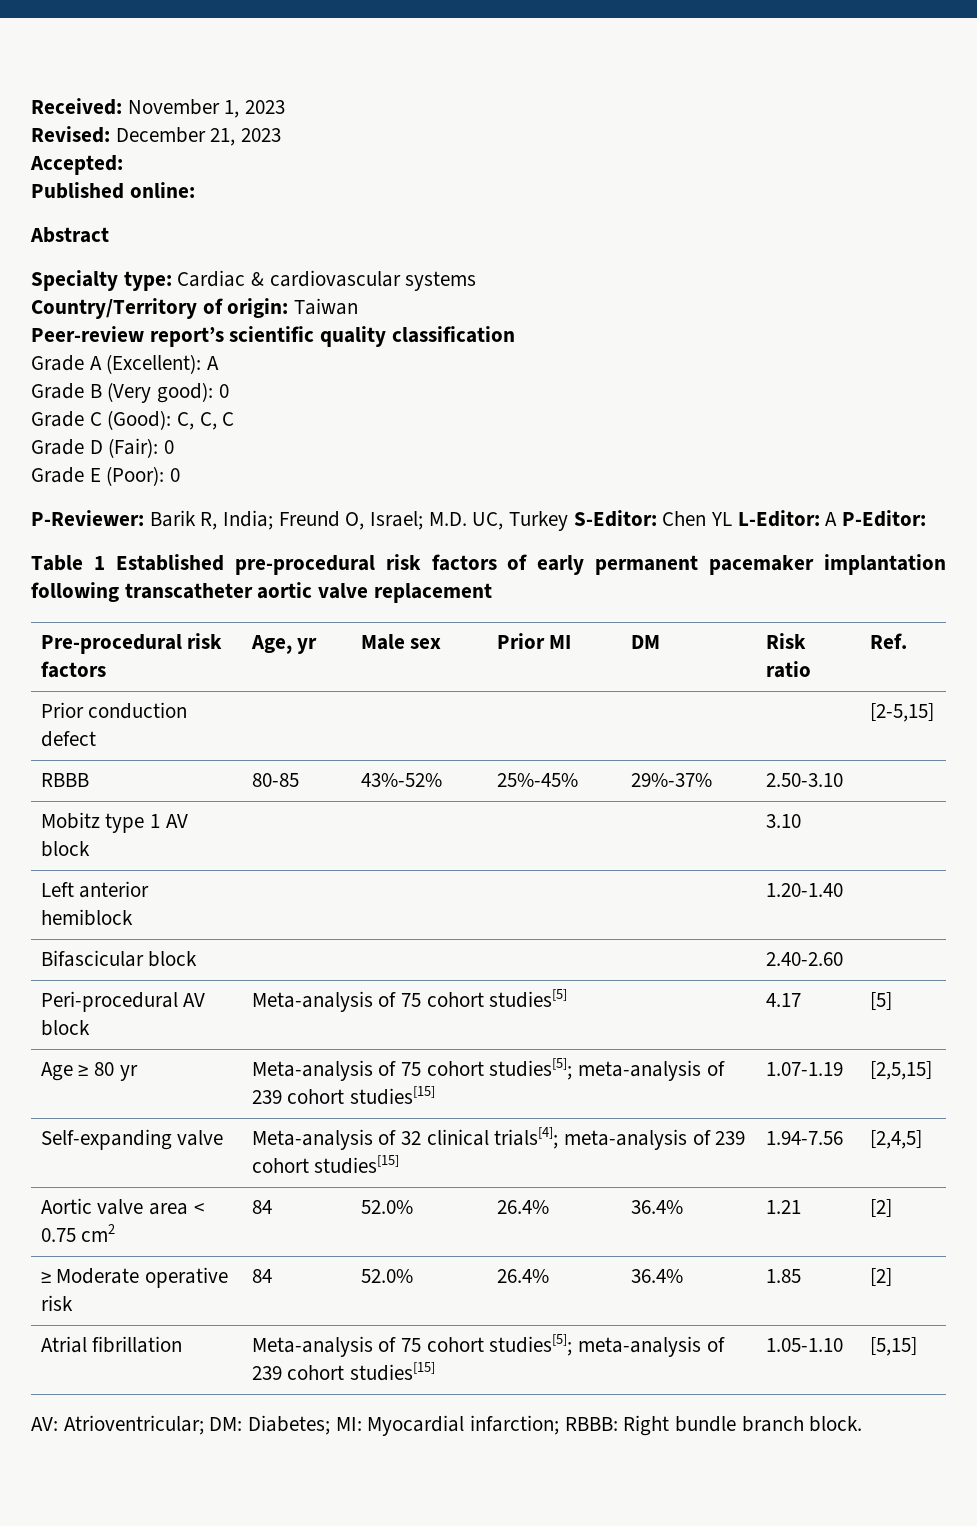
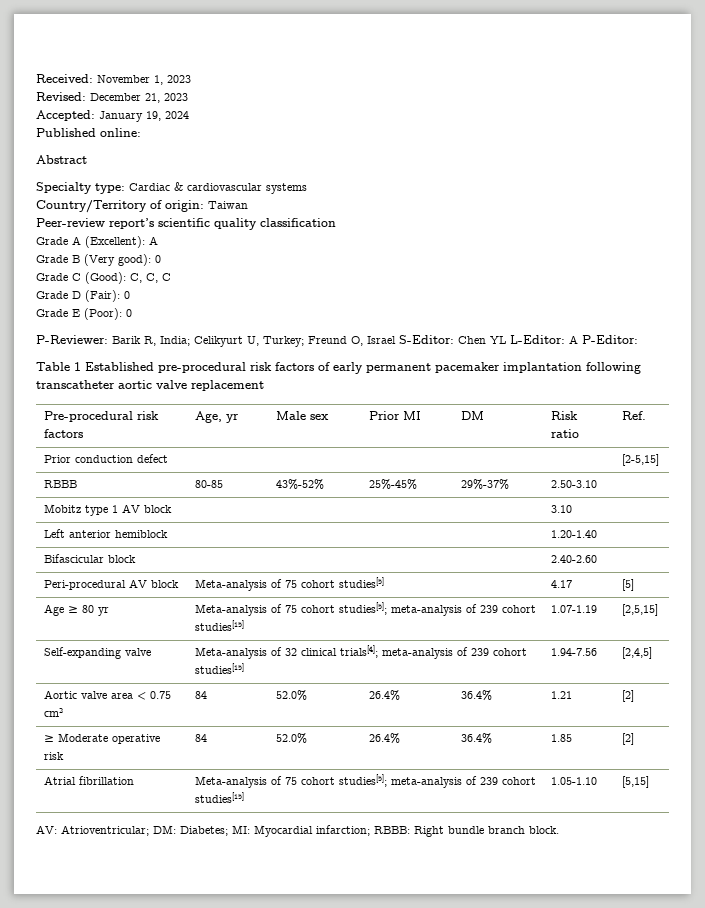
(123, 165) none -> [99,111,189,122] January 19, 2024
[278,511,569,531] Freund O, Israel; M.D. UC, Turkey -> [194,336,396,347] Celikyurt U, Turkey; Freund O, Israel

